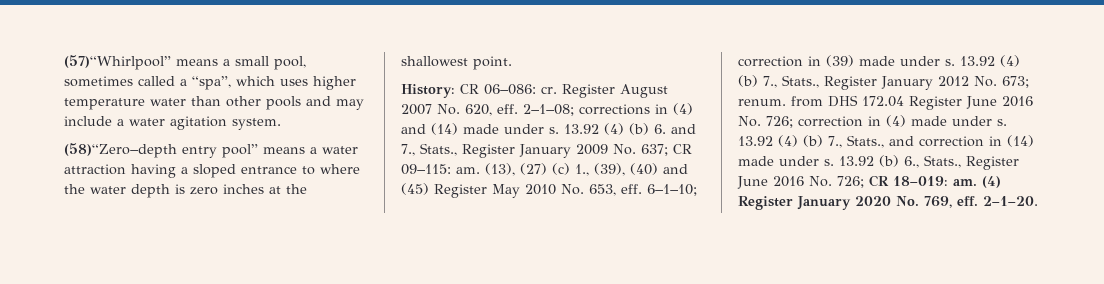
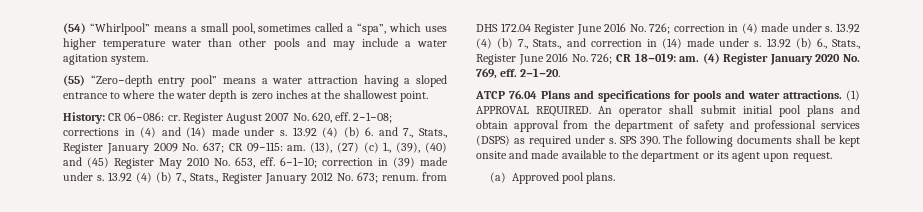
[64,55,171,70] (57)“Whirlpool” -> [63,23,150,35] (54) “Whirlpool”
[64,143,177,158] (58)“Zero−depth -> [63,75,153,87] (55) “Zero−depth
(1038, 201) none -> [475,90,860,102] [476,105,860,117] [476,120,860,132] [476,135,860,147] [476,150,832,162] [489,172,616,184] // ATCP 76.04 Plans and specifications for pools and water attractions. (1) APPROVAL REQUIRED. An operator shall submit initial pool plans and obtain approval from the department of safety and professional services (DSPS) as required under s. SPS 390. The following documents shall be kept onsite and made available to the department or its agent upon request. // (a) Approved pool plans.

